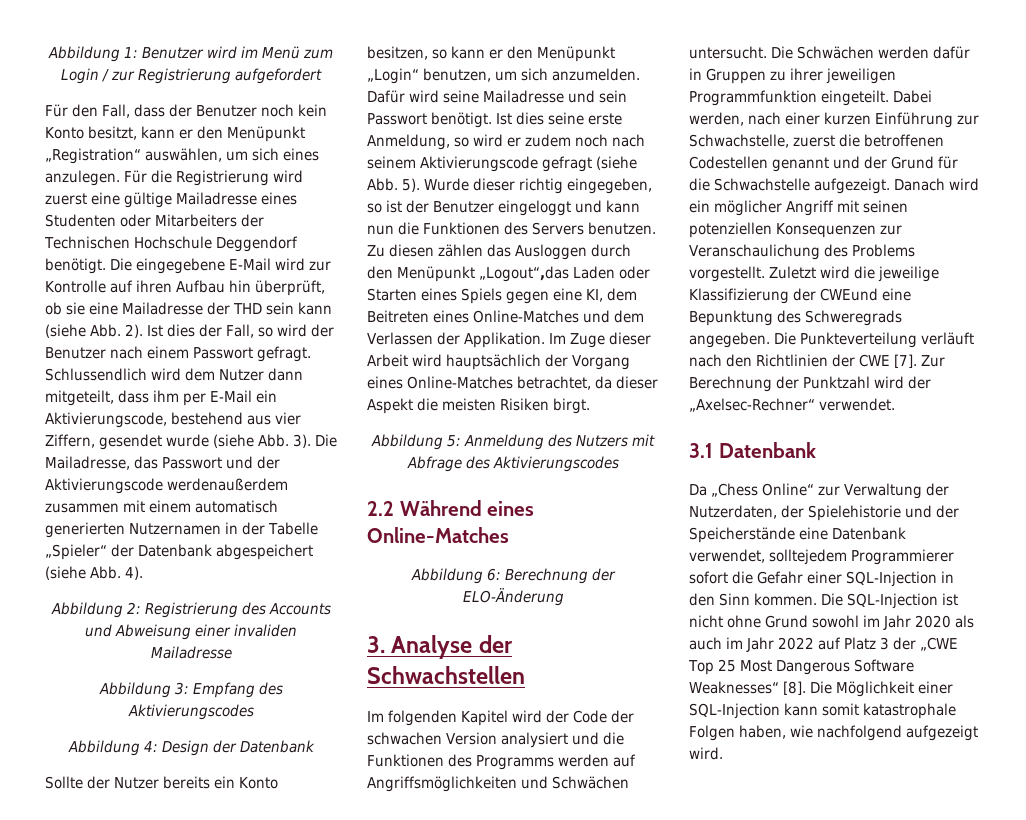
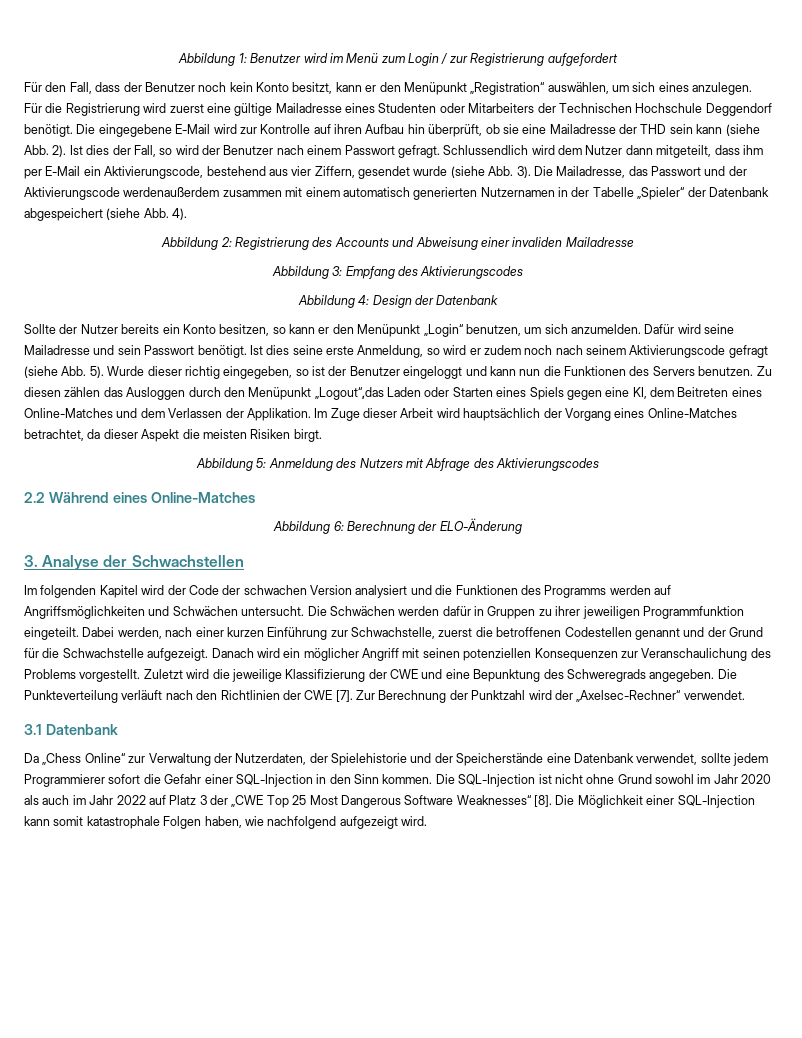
[820,288,878,301] CWEund -> [390,669,443,679] CWE und
[769,549,847,565] solltejedem -> [700,753,768,766] sollte jedem

